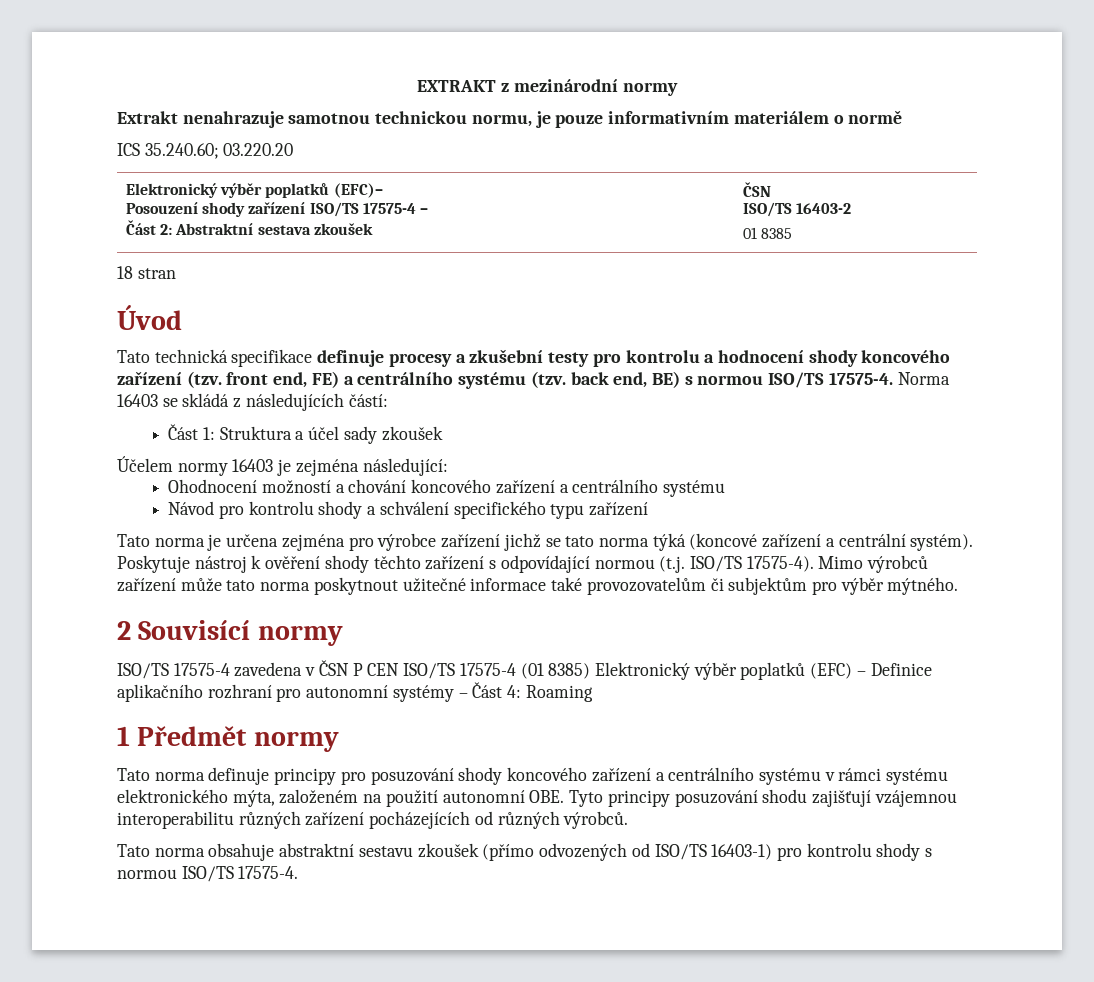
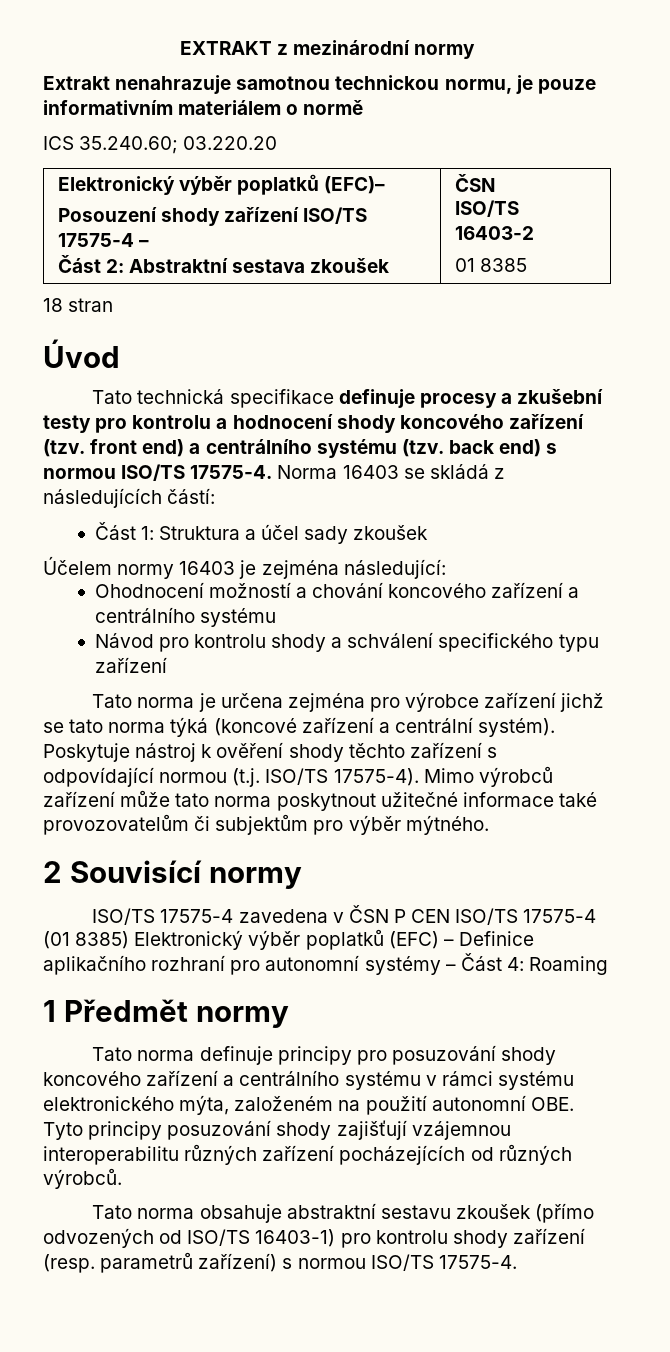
[273,371,339,388] end, FE) -> [142,439,185,457] end)
[613,371,680,388] end, BE) -> [499,439,542,457] end)
[762,789,808,803] shodu -> [276,1122,332,1140] shody
(921, 852) none -> [512,1228,585,1244] [43,1252,278,1273] zařízení (resp. parametrů zařízení)

